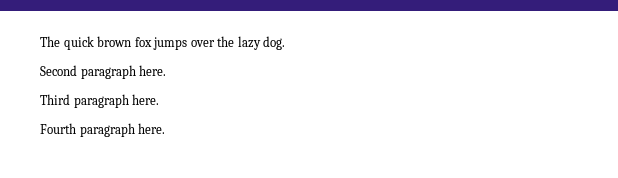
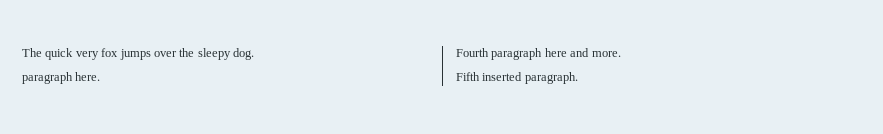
[97,36,132,47] brown -> [75,51,99,60] very
[237,36,261,50] lazy -> [197,48,231,60] sleepy
[40,65,167,79] [40,94,70,105] Second paragraph here. // Third -> (254, 54) none
[138,123,166,134] here. -> [544,48,621,57] [456,72,578,84] here and more. // Fifth inserted paragraph.

